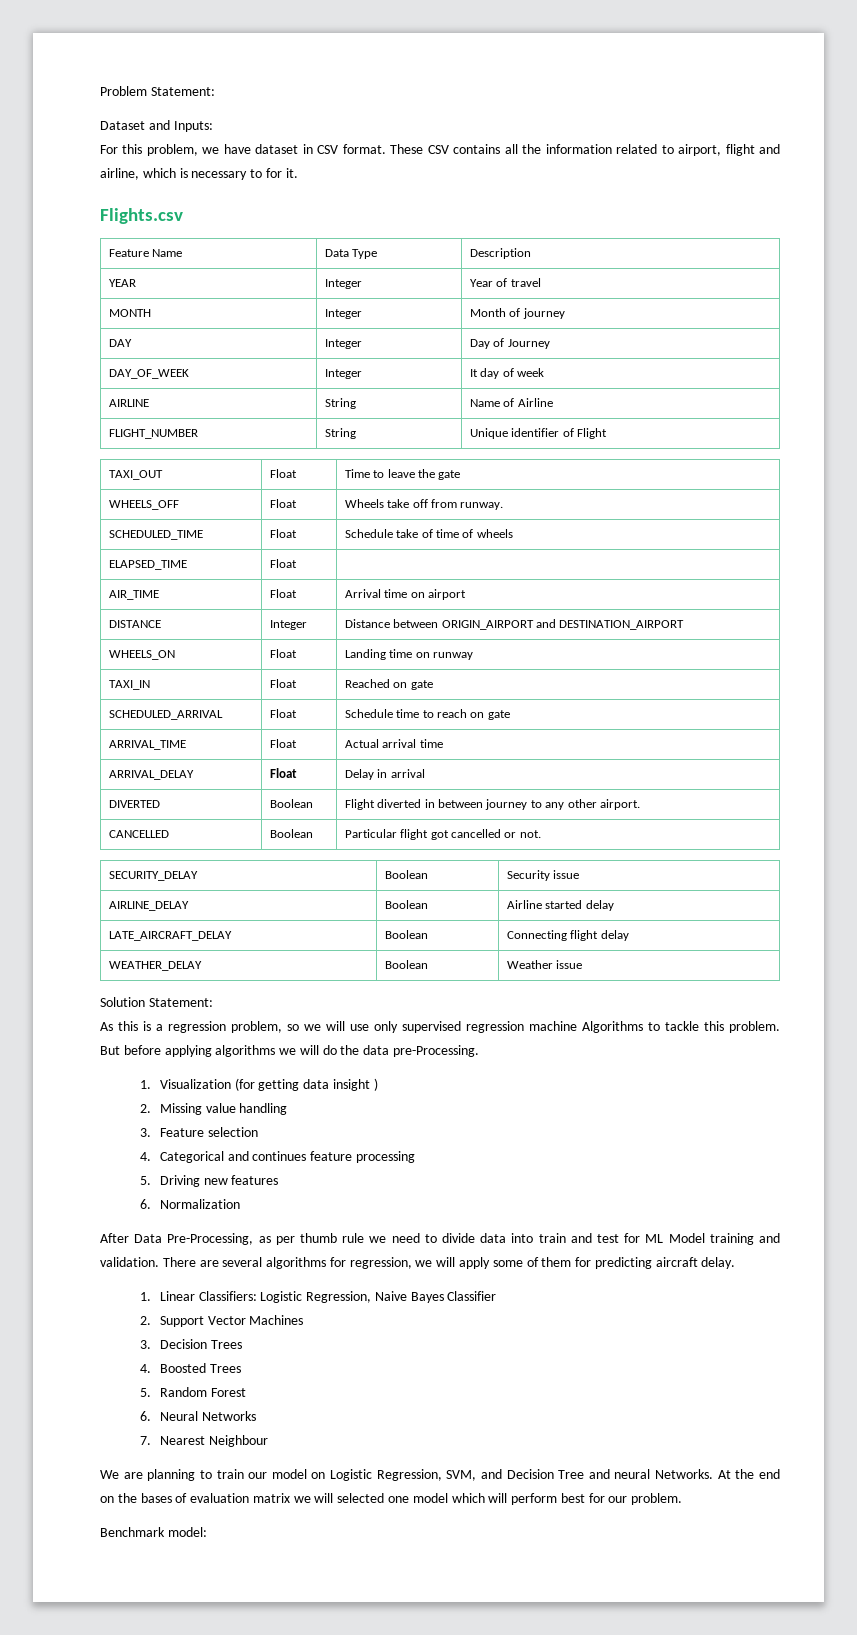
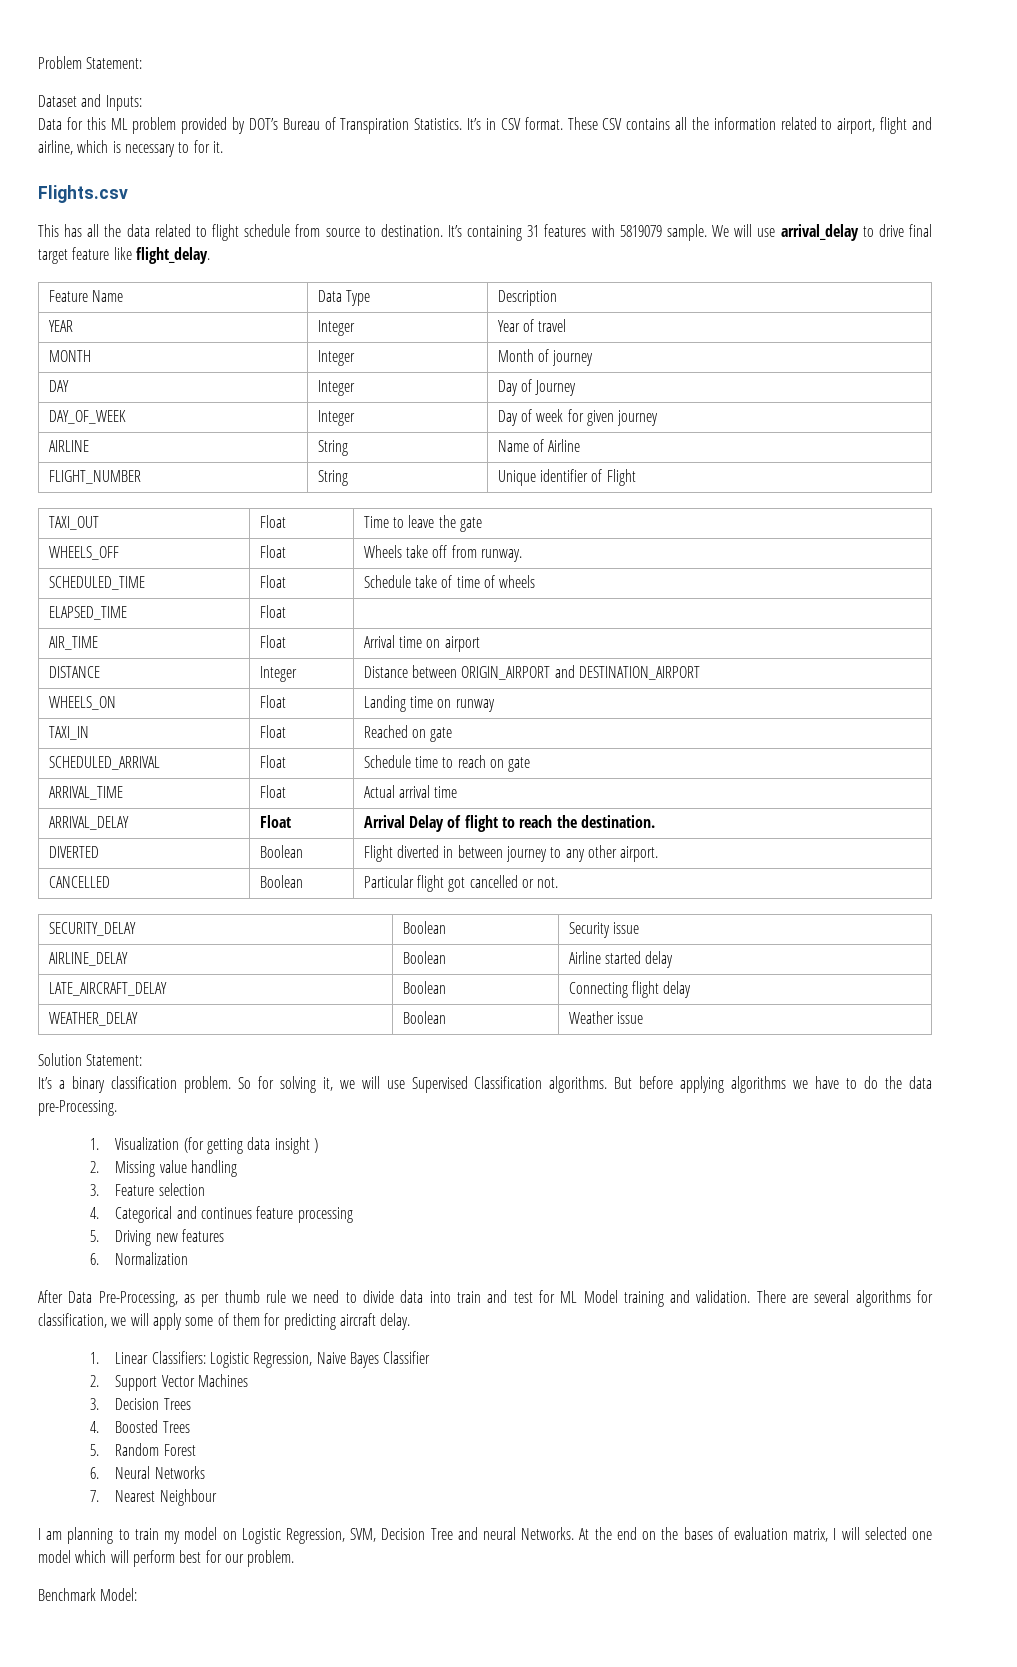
[100,144,299,156] For this problem, we have dataset -> [38,117,482,134] Data for this ML problem provided by DOT’s Bureau of Transpiration Statistics. It’s
(183, 216) none -> [38,224,933,241] [38,247,210,264] // This has all the data related to flight schedule from source to destination. It’s containing 31 features with 5819079 sample. We will use arrival_delay to drive final target feature like flight_delay.
[469,368,500,379] It day -> [497,410,518,426] Day
(545, 372) none -> [567,409,659,426] for given journey
[344,769,425,780] Delay in arrival -> [363,815,656,832] Arrival Delay of flight to reach the destination.
[100,1021,780,1033] As this is a regression problem, so we will use only supervised regression machine Algorithms to tackle this problem. -> [38,1076,608,1093] It’s a binary classification problem. So for solving it, we will use Supervised Classification algorithms.
[299,1045,319,1055] will -> [815,1076,858,1089] have to
[349,1257,412,1269] regression, -> [38,1313,107,1328] classification,
[100,1470,143,1479] We are -> [38,1528,63,1540] I am
[248,1472,268,1479] our -> [164,1531,181,1544] my
[480,1469,502,1479] and -> (377, 1535) none
[252,1493,311,1503] matrix we -> [793,1528,837,1542] matrix, I
[167,1527,207,1537] model: -> [100,1588,138,1601] Model:

